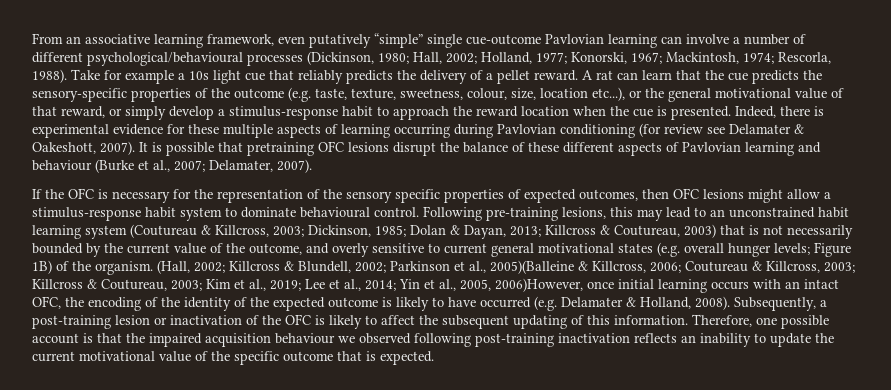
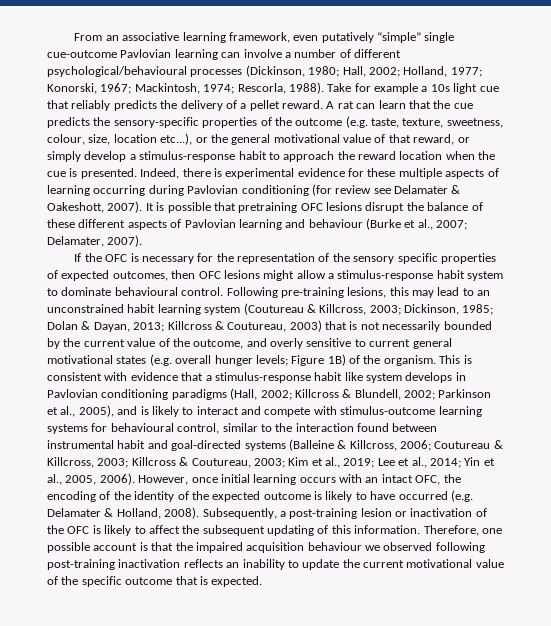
(153, 268) none -> [439,355,472,364] [47,372,466,383] [47,389,227,400] This is consistent with evidence that a stimulus-response habit like system develops in Pavlovian conditioning paradigms
[490,260,574,274] 2005)(Balleine -> [78,405,482,417] [47,423,438,434] [47,439,334,451] 2005), and is likely to interact and compete with stimulus-outcome learning systems for behavioural control, similar to the interaction found between instrumental habit and goal-directed systems (Balleine
[495,278,583,292] 2006)However, -> [99,473,189,485] 2006). However,

